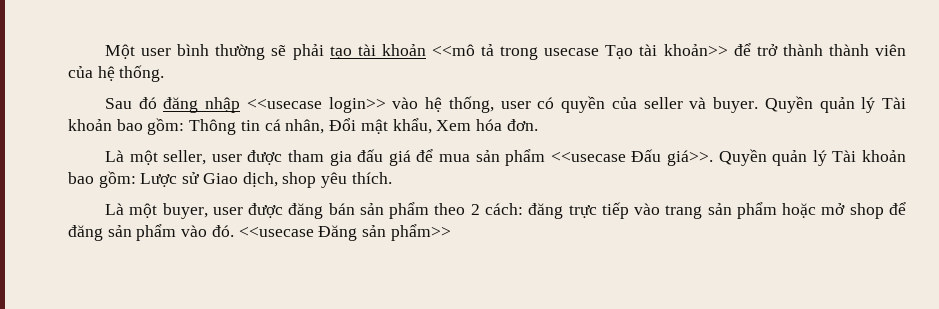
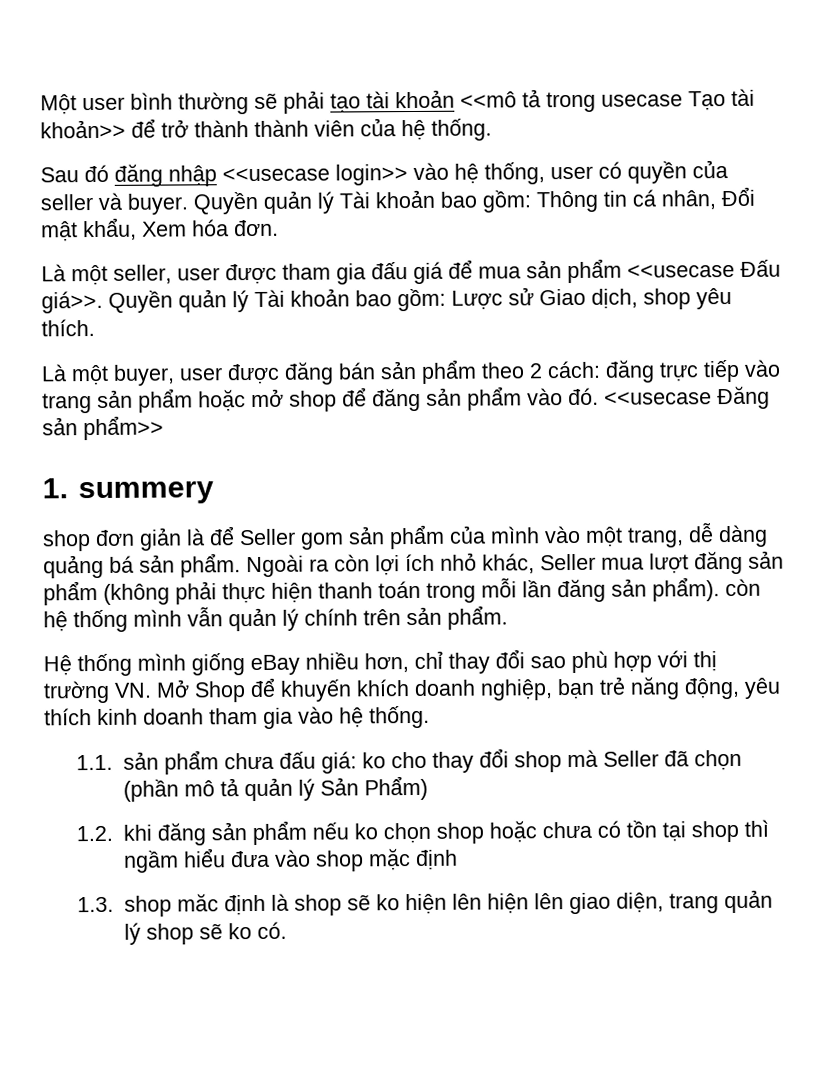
(451, 232) none -> [42,478,214,505] [42,523,768,552] [43,550,784,579] [43,577,761,606] [43,605,508,633] [43,649,717,677] [43,676,781,704] [44,705,430,729] [75,748,742,775] [122,775,428,802] [75,819,769,846] [122,848,458,873] [76,889,773,917] [123,921,287,945] // 1. summery // shop đơn giản là để Seller gom sản phẩm của mình vào một trang, dễ dàng quảng bá sản phẩm. Ngoài ra còn lợi ích nhỏ khác, Seller mua lượt đăng sản phẩm (không phải thực hiện thanh toán trong mỗi lần đăng sản phẩm). còn hệ thống mình vẫn quản lý chính trên sản phẩm. // Hệ thống mình giống eBay nhiều hơn, chỉ thay đổi sao phù hợp với thị trường VN. Mở Shop để khuyến khích doanh nghiệp, bạn trẻ năng động, yêu thích kinh doanh tham gia vào hệ thống. // 1.1. sản phẩm chưa đấu giá: ko cho thay đổi shop mà Seller đã chọn (phần mô tả quản lý Sản Phẩm) // 1.2. khi đăng sản phẩm nếu ko chọn shop hoặc chưa có tồn tại shop thì ngầm hiểu đưa vào shop mặc định // 1.3. shop măc định là shop sẽ ko hiện lên hiện lên giao diện, trang quản lý shop sẽ ko có.

